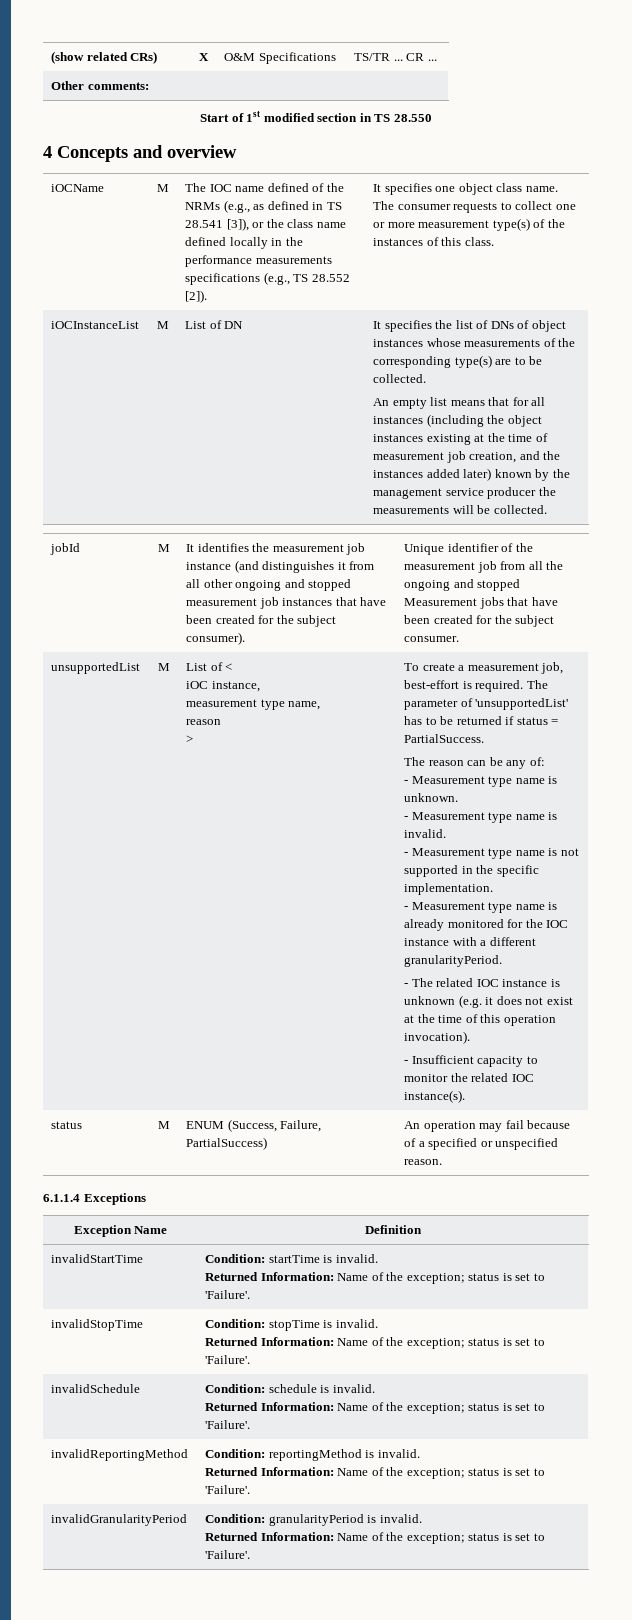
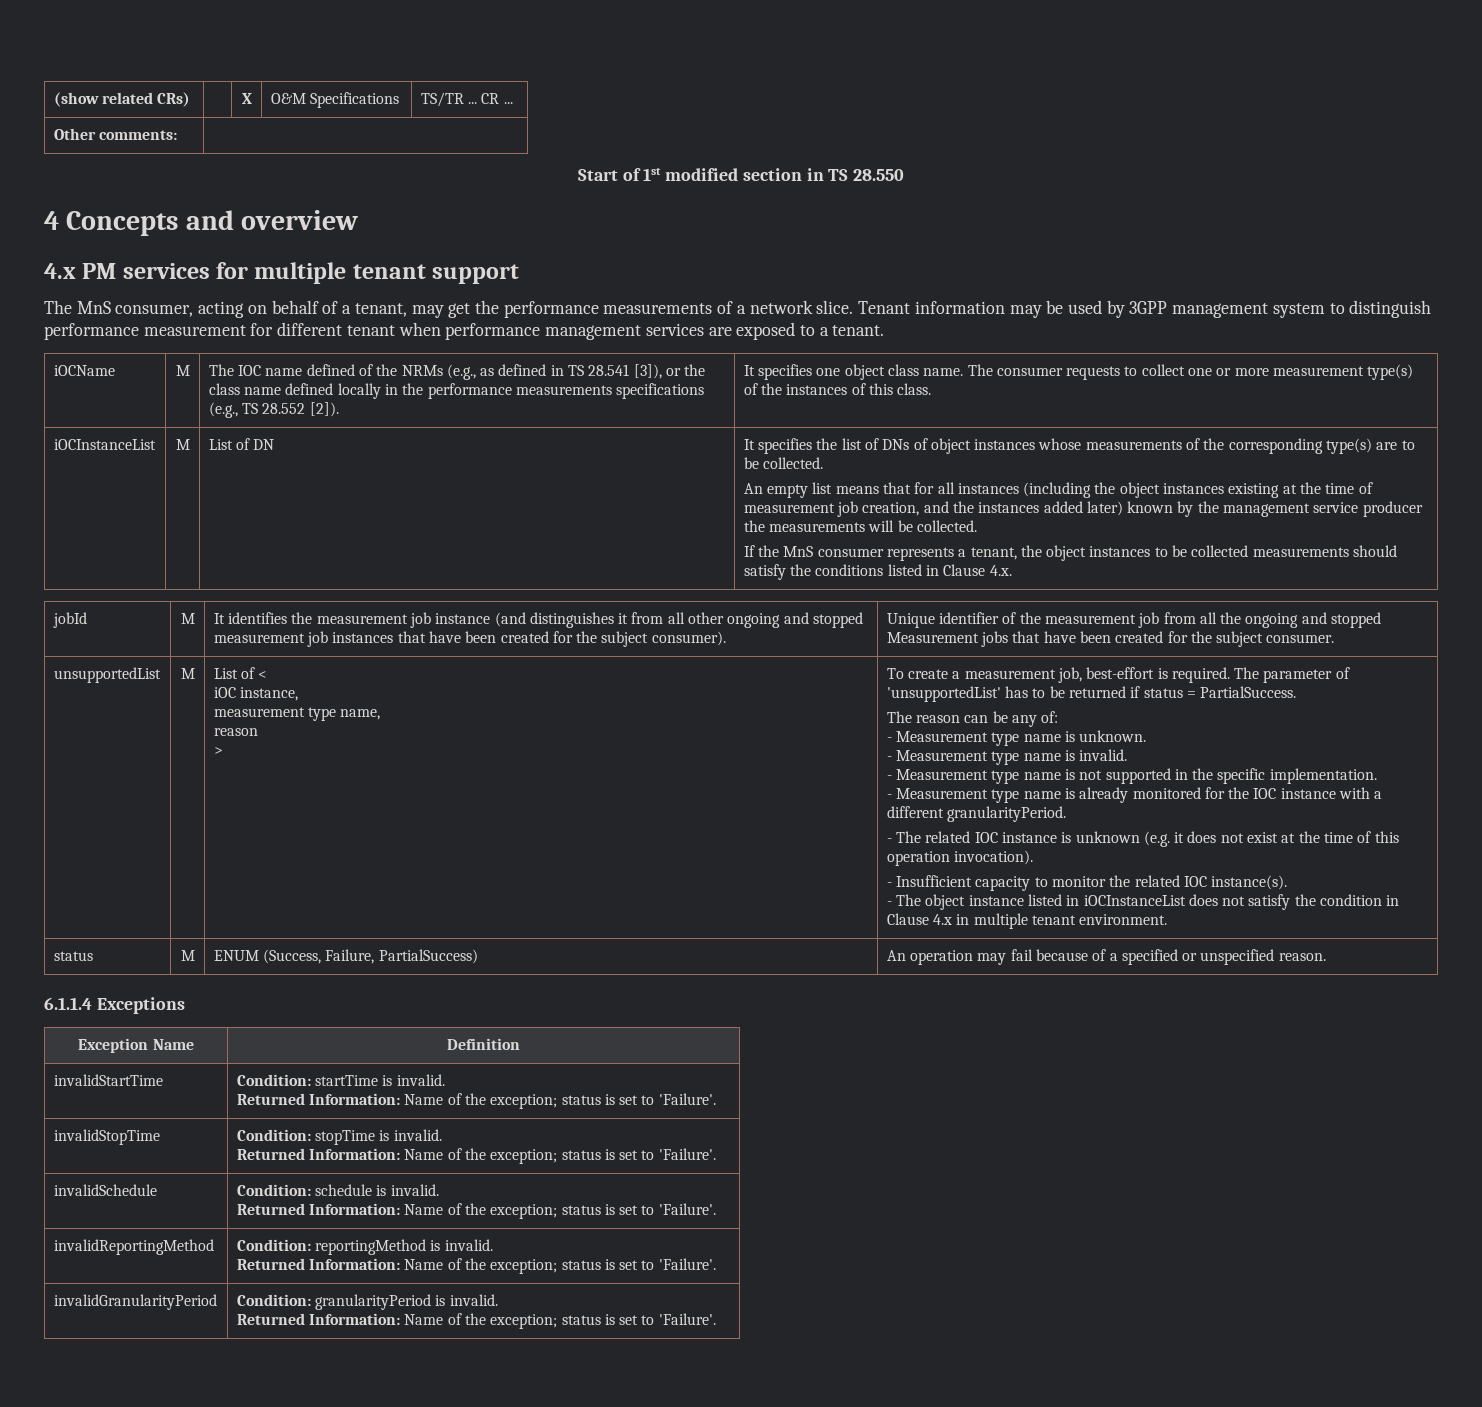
(237, 151) none -> [44,262,520,284] [44,300,1432,318] [44,322,885,340] // 4.x PM services for multiple tenant support // The MnS consumer, acting on behalf of a tenant, may get the performance measurements of a network slice. Tenant information may be used by 3GPP management system to distinguish performance measurement for different tenant when performance management services are exposed to a tenant.
(547, 509) none -> [743,545,1398,561] [743,564,1012,580] // If the MnS consumer represents a tenant, the object instances to be collected measurements should satisfy the conditions listed in Clause 4.x.
(466, 1096) none -> [886,894,1400,910] [886,913,1168,929] // - The object instance listed in iOCInstanceList does not satisfy the condition in Clause 4.x in multiple tenant environment.

